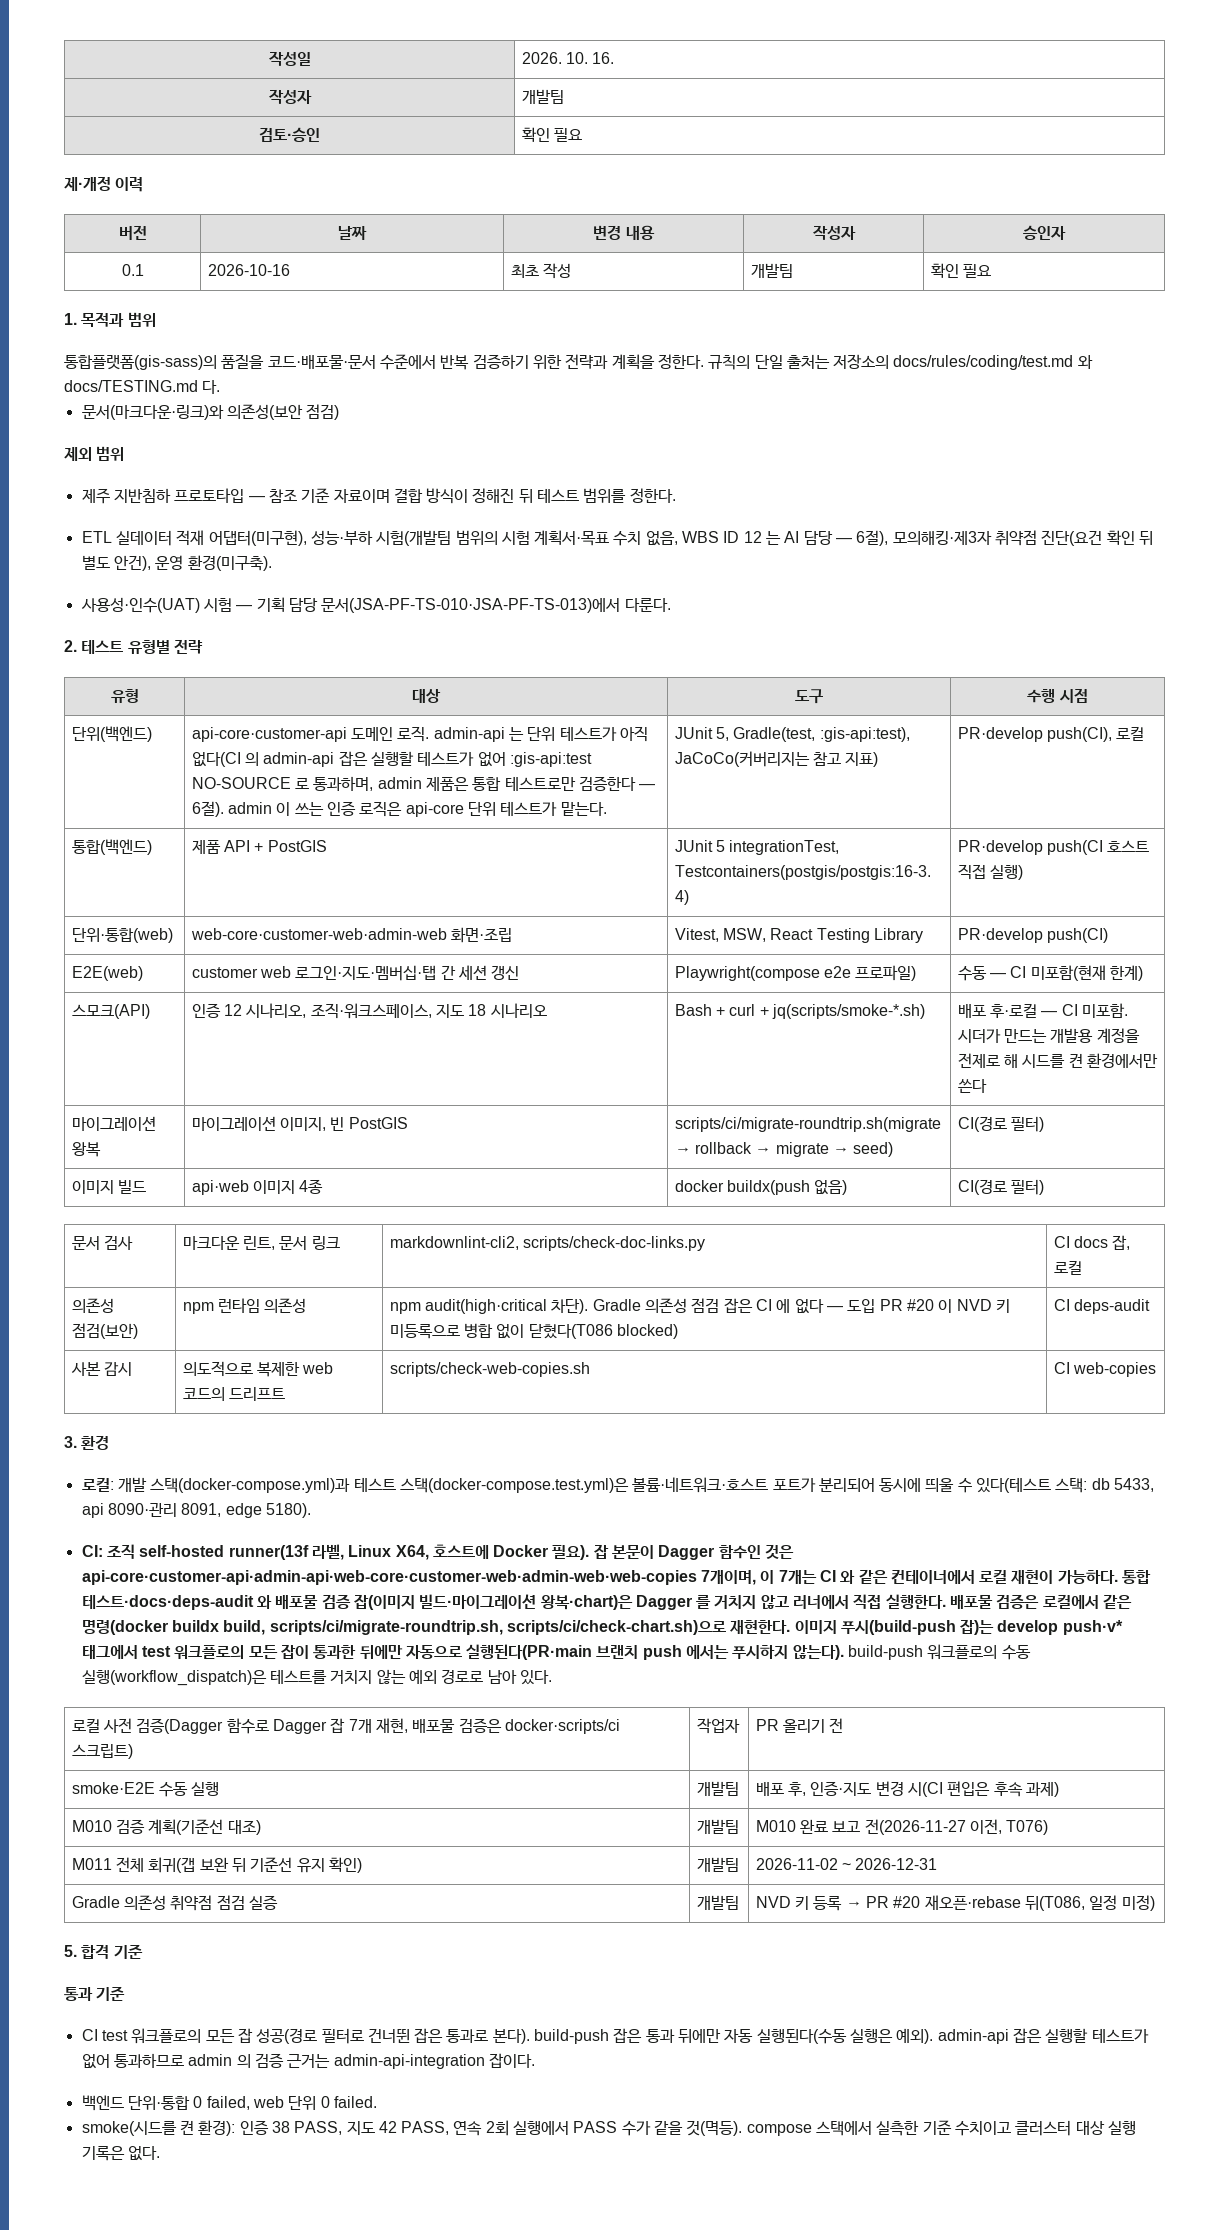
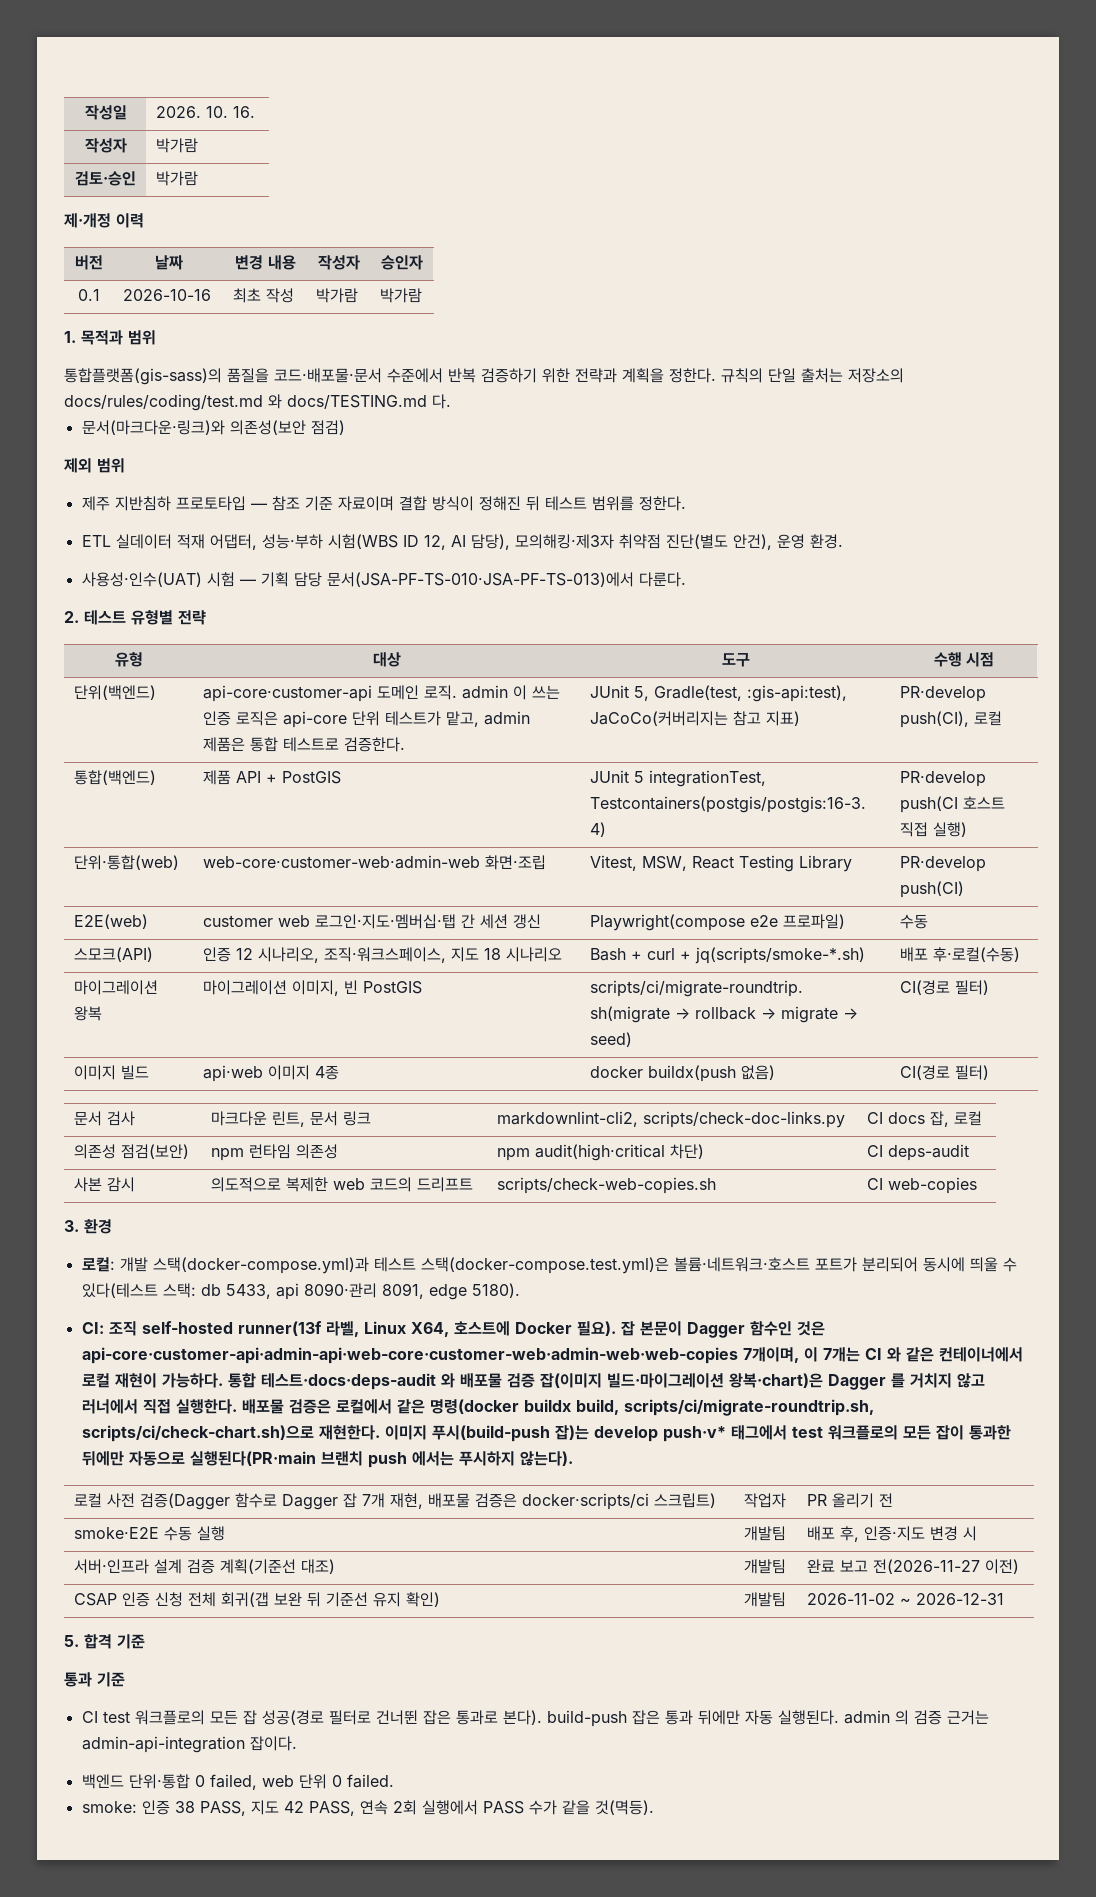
[521,89,564,104] 개발팀 -> [156,138,199,153] 박가람
[521,127,583,142] 확인 필요 -> [156,171,199,186] 박가람
[750,263,793,278] [930,263,992,278] 개발팀 | 확인 필요 -> [316,288,359,303] [380,288,423,303] 박가람 | 박가람
[208,530,1153,546] [81,555,110,570] 어댑터(미구현), 성능·부하 시험(개발팀 범위의 시험 계획서·목표 수치 없음, WBS ID 12 는 AI 담당 — 6절), 모의해킹·제3자 취약점 진단(요건 확인 뒤 별도 -> [209,534,728,550] 어댑터, 성능·부하 시험(WBS ID 12, AI 담당), 모의해킹·제3자 취약점 진단(별도
[187,555,272,571] 환경(미구축). -> [809,534,843,549] 환경.
[433,726,648,742] [191,751,592,767] [191,776,656,791] [191,801,224,817] admin-api 는 단위 테스트가 아직 없다(CI 의 admin-api 잡은 실행할 테스트가 없어 :gis-api:test NO-SOURCE 로 통과하며, admin 제품은 통합 테스트로만 검증한다 — 6절). -> (458, 692) none
[560,802,607,816] 맡는다. -> [446,711,531,727] [203,737,406,752] 맡고, admin 제품은 통합 테스트로 검증한다.
[990,965,1144,981] — CI 미포함(현재 한계) -> (929, 921) none
[990,1003,1129,1018] [957,1028,1140,1043] [957,1053,1159,1068] [957,1079,987,1093] 후·로컬 — CI 미포함. 시더가 만드는 개발용 계정을 전제로 해 시드를 켠 환경에서만 쓴다 -> [933,947,1021,962] 후·로컬(수동)
[551,1298,1010,1314] [389,1323,679,1339] 차단). Gradle 의존성 점검 잡은 CI 에 없다 — 도입 PR #20 이 NVD 키 미등록으로 병합 없이 닫혔다(T086 blocked) -> [670,1144,705,1159] 차단)
[848,1644,1031,1660] [81,1669,552,1686] build-push 워크플로의 수동 실행(workflow_dispatch)은 테스트를 거치지 않는 예외 경로로 남아 있다. -> (573, 1458) none
[908,1781,1059,1797] [71,1820,112,1832] 시(CI 편입은 후속 과제) // M010 -> [963,1526,978,1541] [74,1559,183,1574] 시 // 서버·인프라 설계
[755,1820,796,1832] M010 -> (787, 1566) none
[970,1819,1049,1835] [71,1858,112,1870] 이전, T076) // M011 -> [985,1559,1020,1574] [74,1592,184,1607] 이전) // CSAP 인증 신청
[71,1895,279,1911] [696,1895,739,1910] [755,1895,1155,1911] // Gradle 의존성 취약점 점검 실증 | 개발팀 | NVD 키 등록 → PR #20 재오픈·rebase 뒤(T086, 일정 미정) -> (1005, 1599) none
[756,2028,1149,2044] [81,2053,184,2069] 실행된다(수동 실행은 예외). admin-api 잡은 실행할 테스트가 없어 통과하므로 -> [777,1710,839,1725] 실행된다.
[81,2120,236,2136] smoke(시드를 켠 환경): -> [81,1801,137,1813] smoke:
[746,2120,1136,2136] [81,2146,160,2161] compose 스택에서 실측한 기준 수치이고 클러스터 대상 실행 기록은 없다. -> (654, 1807) none

